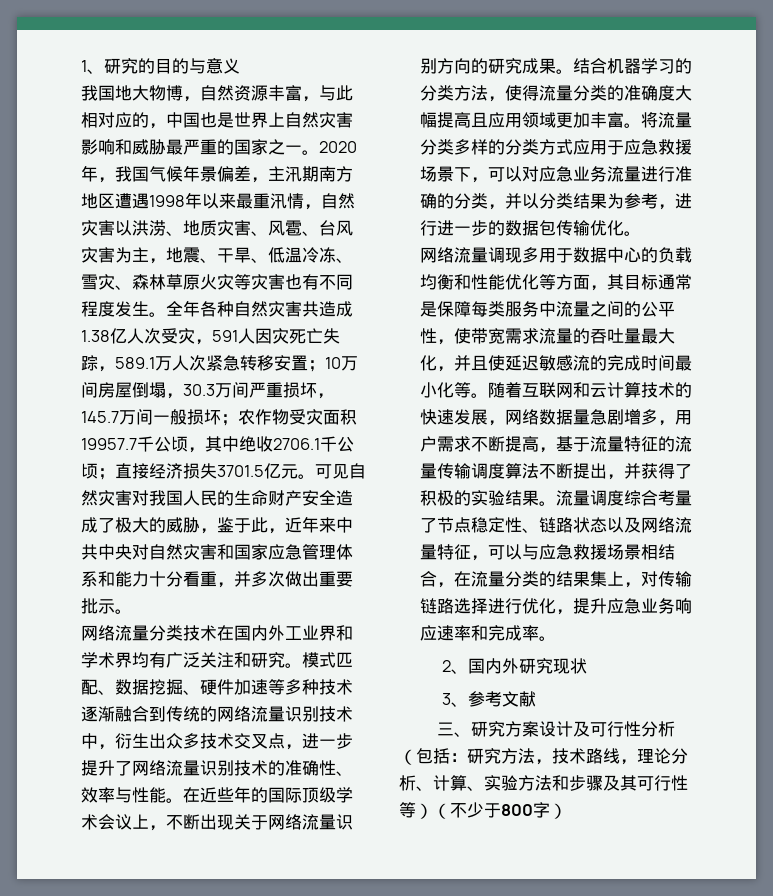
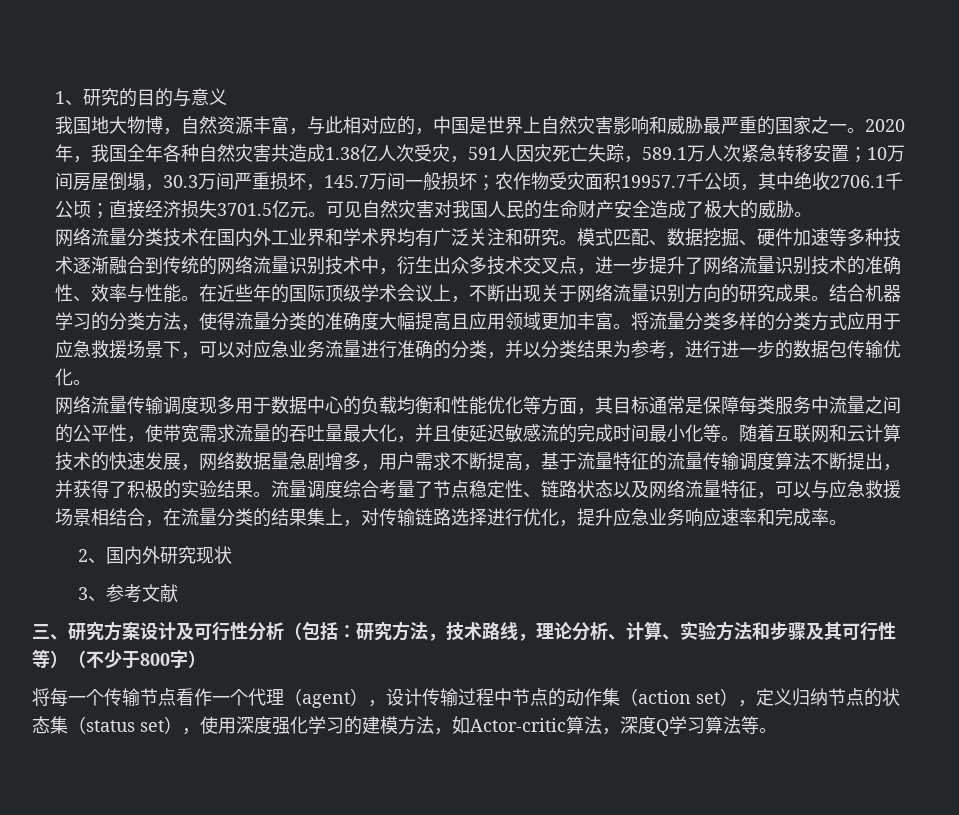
[200,112,218,128] 也 -> (469, 125) none
[149,165,354,183] [81,192,356,210] [81,220,354,236] [81,247,354,264] [81,274,354,290] [81,301,167,317] 气候年景偏差，主汛期南方地区遭遇1998年以来最重汛情，自然灾害以洪涝、地质灾害、风雹、台风灾害为主，地震、干旱、低温冷冻、雪灾、森林草原火灾等灾害也有不同程度发生。 -> (127, 153) none
[200,516,354,534] [81,544,354,560] [81,571,354,588] [81,598,116,614] ，鉴于此，近年来中共中央对自然灾害和国家应急管理体系和能力十分看重，并多次做出重要批示 -> (794, 209) none
[488,247,506,263] 调 -> [126,396,199,415] 传输调度
(567, 811) none -> [32,688,900,708] [32,716,777,736] // 将每一个传输节点看作一个代理（agent），设计传输过程中节点的动作集（action set），定义归纳节点的状态集（status set），使用深度强化学习的建模方法，如Actor-critic算法，深度Q学习算法等。

